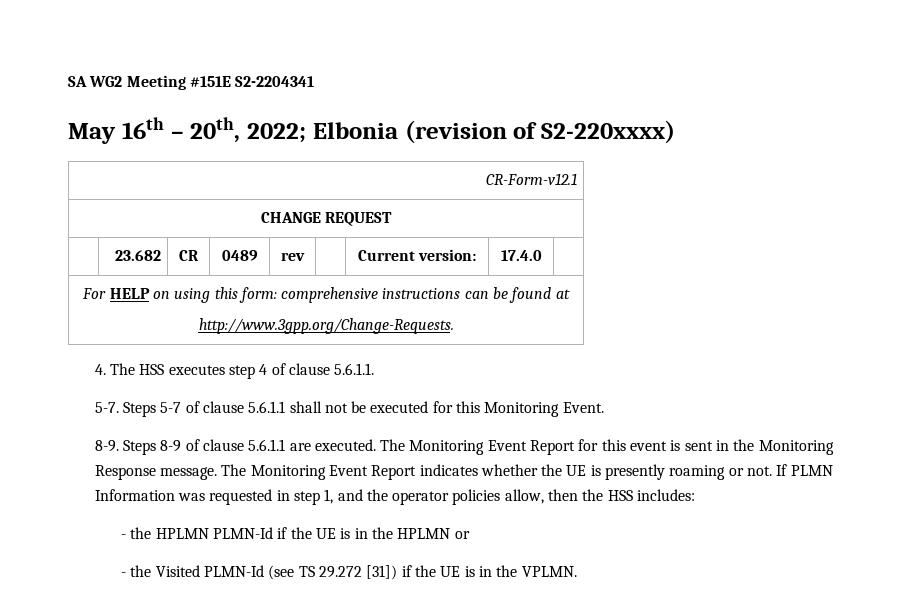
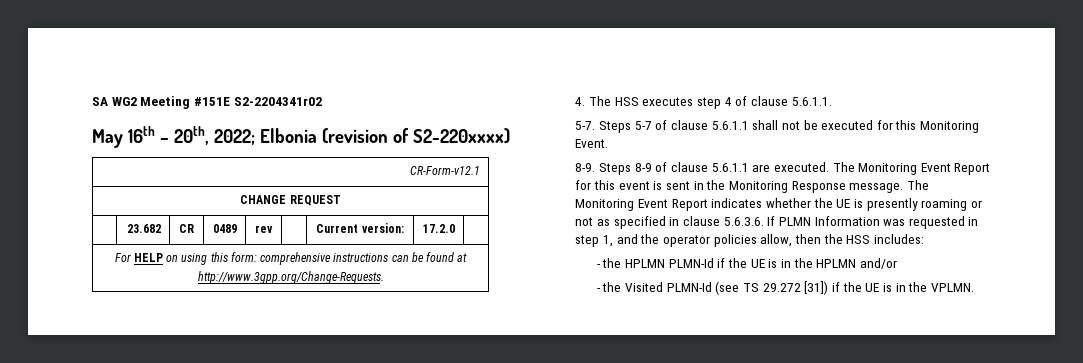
[235,76,315,87] S2-2204341 -> [233,97,322,106] S2-2204341r02
[500,250,542,261] 17.4.0 -> [422,224,455,233] 17.2.0
[747,466,773,476] not. -> [575,216,764,229] not as specified in clause 5.6.3.6.
[454,531,470,539] or -> [859,258,897,269] and/or

